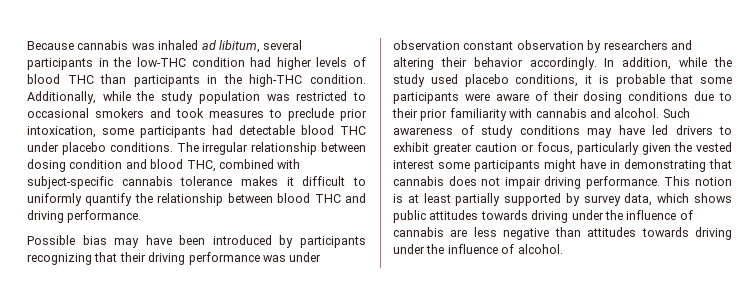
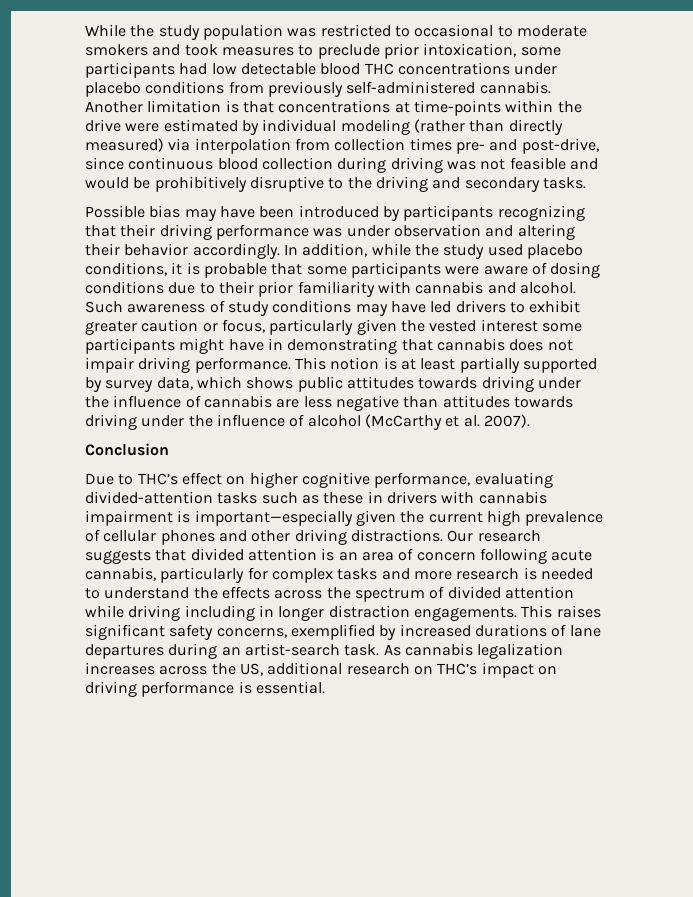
[27,40,303,53] [27,57,366,70] [27,74,366,87] [27,91,131,104] Because cannabis was inhaled ad libitum, several participants in the low-THC condition had higher levels of blood THC than participants in the high-THC condition. Additionally, while -> [85,24,126,37] While
(89, 113) none -> [497,25,587,37] to moderate
(233, 130) none -> [211,63,237,75] low
(366, 130) none -> [397,62,510,75] concentrations
[109,142,367,155] [27,159,301,172] [27,176,367,189] [27,193,366,206] [27,210,142,223] conditions. The irregular relationship between dosing condition and blood THC, combined with subject-specific cannabis tolerance makes it difficult to uniformly quantify the relationship between blood THC and driving performance. -> [145,81,551,97] [85,100,582,116] [85,119,563,135] [85,138,599,154] [85,157,598,173] [85,176,586,192] conditions from previously self-administered cannabis. Another limitation is that concentrations at time-points within the drive were estimated by individual modeling (rather than directly measured) via interpolation from collection times pre- and post-drive, since continuous blood collection during driving was not feasible and would be prohibitively disruptive to the driving and secondary tasks.
[463,40,668,53] constant observation by researchers -> (481, 230) none
[552,91,579,101] their -> (547, 268) none
[517,244,563,254] alcohol. -> [307,414,530,430] [85,443,169,456] [85,472,553,488] [85,491,547,504] [85,510,604,526] [85,529,541,545] [85,548,593,564] [85,567,593,583] [85,586,574,602] [85,605,601,621] [85,624,601,640] [85,643,564,659] [85,662,557,678] [85,681,325,697] alcohol (McCarthy et al. 2007). // Conclusion // Due to THC’s effect on higher cognitive performance, evaluating divided-attention tasks such as these in drivers with cannabis impairment is important—especially given the current high prevalence of cellular phones and other driving distractions. Our research suggests that divided attention is an area of concern following acute cannabis, particularly for complex tasks and more research is needed to understand the effects across the spectrum of divided attention while driving including in longer distraction engagements. This raises significant safety concerns, exemplified by increased durations of lane departures during an artist-search task. As cannabis legalization increases across the US, additional research on THC’s impact on driving performance is essential.

